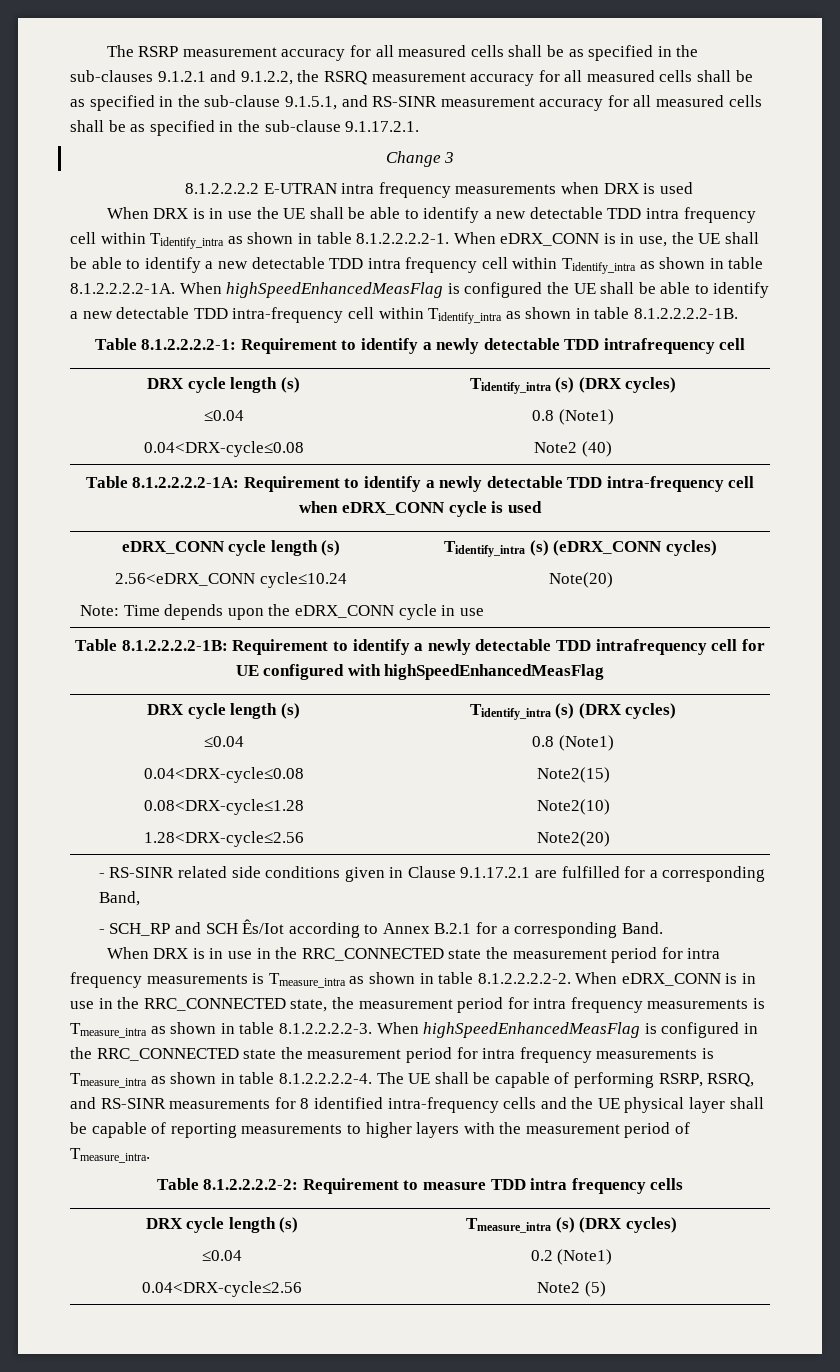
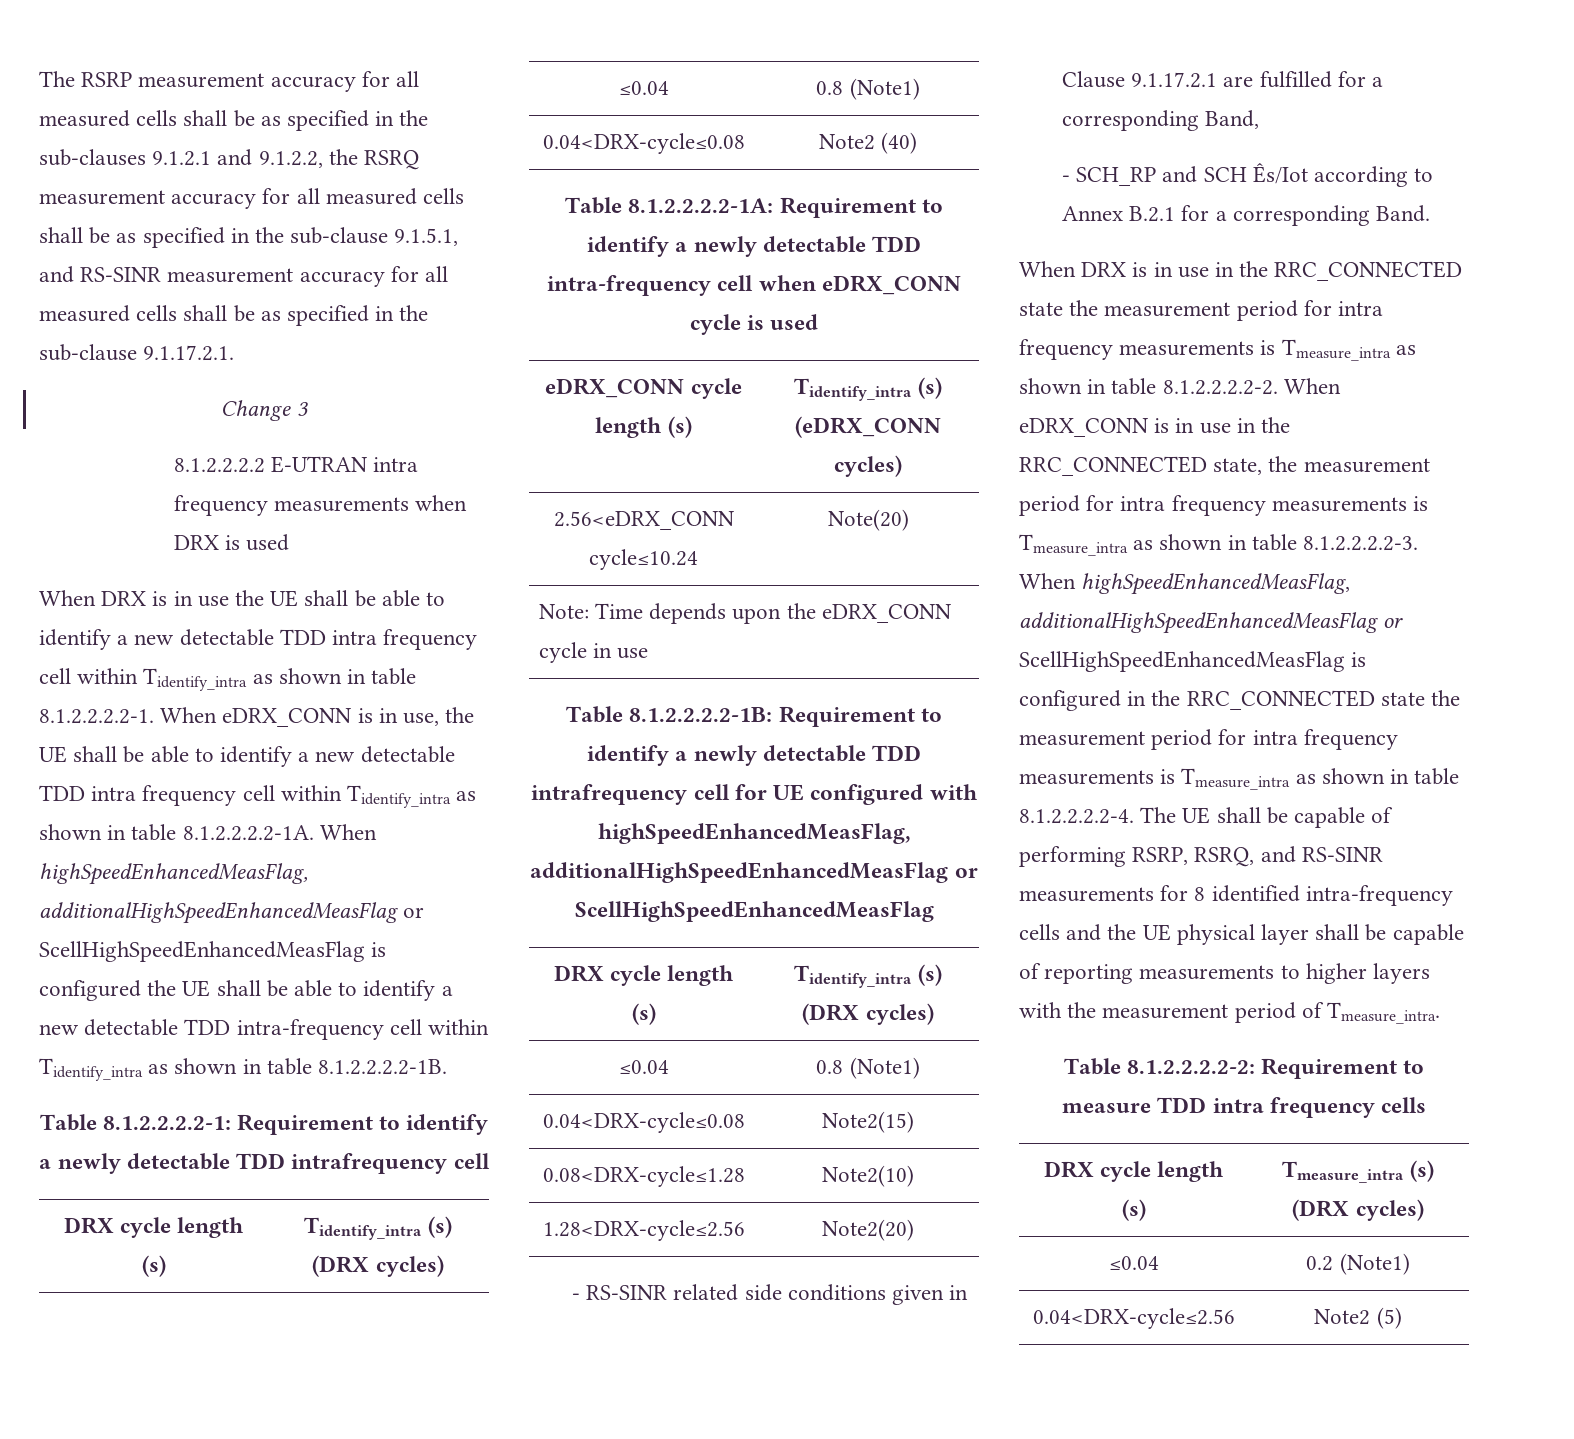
[226,282,444,298] highSpeedEnhancedMeasFlag -> [39,863,308,885] [39,902,425,924] [39,941,365,962] highSpeedEnhancedMeasFlag, additionalHighSpeedEnhancedMeasFlag or ScellHighSpeedEnhancedMeasFlag
[384,664,605,680] highSpeedEnhancedMeasFlag -> [597,823,911,844] [530,862,978,883] [574,901,934,922] highSpeedEnhancedMeasFlag, additionalHighSpeedEnhancedMeasFlag or ScellHighSpeedEnhancedMeasFlag
[423,1022,641,1038] highSpeedEnhancedMeasFlag -> [1081,573,1351,595] [1019,612,1404,634] [1019,651,1345,672] highSpeedEnhancedMeasFlag, additionalHighSpeedEnhancedMeasFlag or ScellHighSpeedEnhancedMeasFlag

